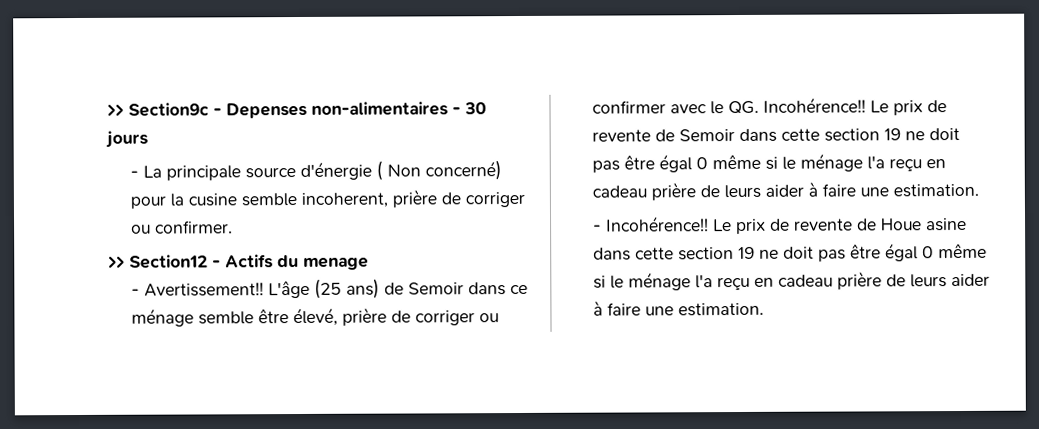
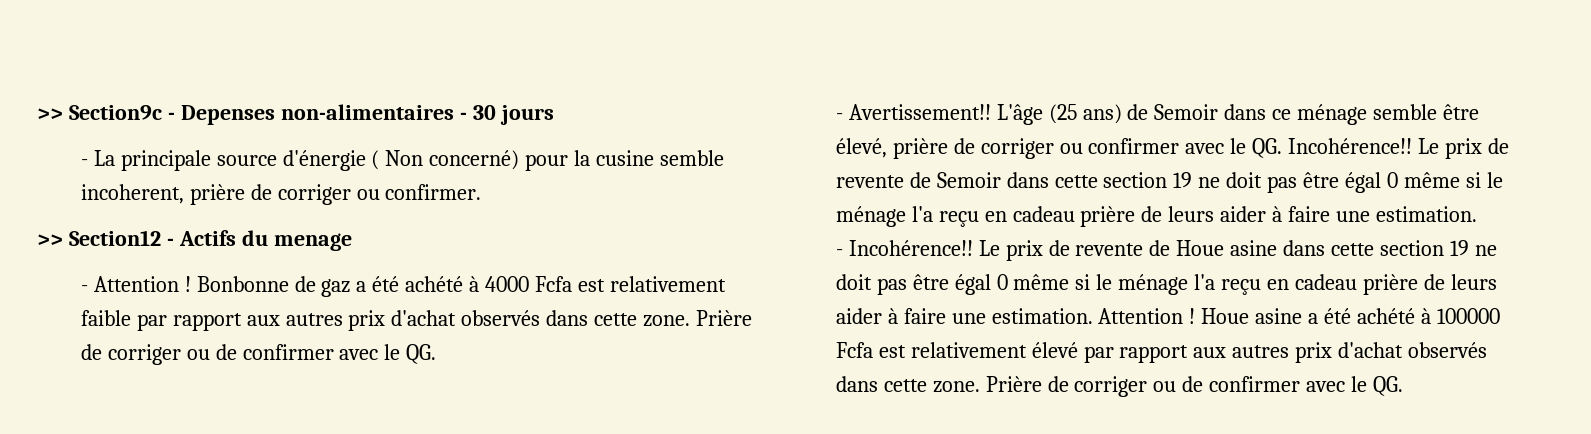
(369, 263) none -> [80,276,726,297] [80,310,753,331] [80,344,437,365] // - Attention ! Bonbonne de gaz a été achété à 4000 Fcfa est relativement faible par rapport aux autres prix d'achat observés dans cette zone. Prière de corriger ou de confirmer avec le QG.
(765, 309) none -> [1098,308,1500,324] [835,342,1488,363] [835,376,1404,397] Attention ! Houe asine a été achété à 100000 Fcfa est relativement élevé par rapport aux autres prix d'achat observés dans cette zone. Prière de corriger ou de confirmer avec le QG.

